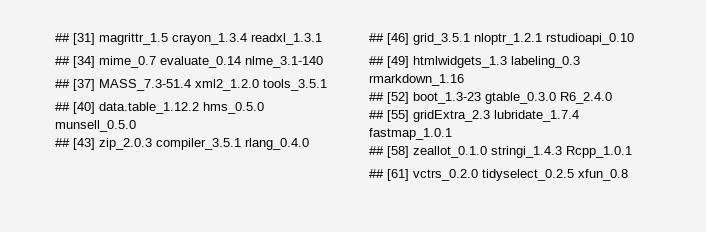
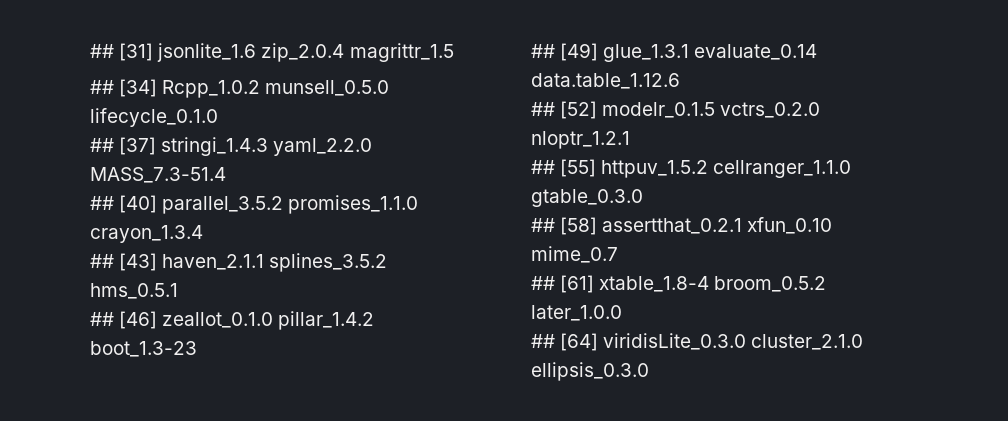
(95, 39) none -> [157,43,345,62] jsonlite_1.6 zip_2.0.4
[172,33,322,45] crayon_1.3.4 readxl_1.3.1 -> (454, 52) none
[99,56,323,68] mime_0.7 evaluate_0.14 nlme_3.1-140 -> [162,80,390,98] [90,108,218,127] Rcpp_1.0.2 munsell_0.5.0 lifecycle_0.1.0
(95, 85) none -> [161,137,373,156] stringi_1.4.3 yaml_2.2.0
[195,79,327,91] xml2_1.2.0 tools_3.5.1 -> (226, 175) none
[99,102,264,114] [55,120,136,132] data.table_1.12.2 hms_0.5.0 munsell_0.5.0 -> [162,195,419,214] [90,225,203,243] parallel_3.5.2 promises_1.1.0 crayon_1.3.4
[99,138,309,150] zip_2.0.3 compiler_3.5.1 rlang_0.4.0 -> [162,253,388,272] [90,283,178,299] haven_2.1.1 splines_3.5.2 hms_0.5.1
[413,33,634,45] grid_3.5.1 nloptr_1.2.1 rstudioapi_0.10 -> [162,311,375,330] [90,341,197,357] zeallot_0.1.0 pillar_1.4.2 boot_1.3-23
[413,56,580,68] [369,74,464,86] htmlwidgets_1.3 labeling_0.3 rmarkdown_1.16 -> [603,44,818,62] [531,73,680,89] glue_1.3.1 evaluate_0.14 data.table_1.12.6
[413,92,612,104] boot_1.3-23 gtable_0.3.0 R6_2.4.0 -> [602,102,821,118] [531,131,630,149] modelr_0.1.5 vctrs_0.2.0 nloptr_1.2.1
[413,110,579,122] [369,128,452,140] gridExtra_2.3 lubridate_1.7.4 fastmap_1.0.1 -> [601,160,852,178] [531,189,643,207] httpuv_1.5.2 cellranger_1.1.0 gtable_0.3.0
[413,146,632,158] zeallot_0.1.0 stringi_1.4.3 Rcpp_1.0.1 -> [602,217,833,234] [531,246,618,263] assertthat_0.2.1 xfun_0.10 mime_0.7
[413,169,628,181] vctrs_0.2.0 tidyselect_0.2.5 xfun_0.8 -> [599,276,827,292] [531,305,622,321] [531,333,864,351] [531,362,649,381] xtable_1.8-4 broom_0.5.2 later_1.0.0 // ## [64] viridisLite_0.3.0 cluster_2.1.0 ellipsis_0.3.0

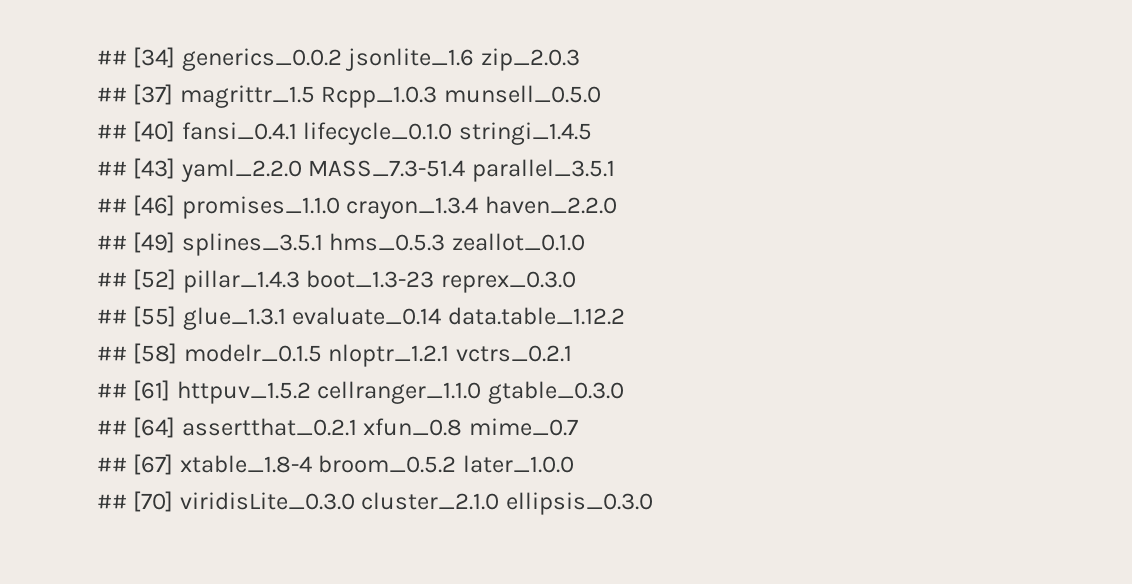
[90,43,454,62] [90,79,390,98] [90,108,218,127] ## [31] jsonlite_1.6 zip_2.0.4 magrittr_1.5 // ## [34] Rcpp_1.0.2 munsell_0.5.0 lifecycle_0.1.0 -> [97,47,580,71] ## [34] generics_0.0.2 jsonlite_1.6 zip_2.0.3
[161,137,373,156] [90,167,226,183] stringi_1.4.3 yaml_2.2.0 MASS_7.3-51.4 -> [179,85,601,108] magrittr_1.5 Rcpp_1.0.3 munsell_0.5.0
[162,195,419,214] [90,225,203,243] parallel_3.5.2 promises_1.1.0 crayon_1.3.4 -> [181,122,592,145] fansi_0.4.1 lifecycle_0.1.0 stringi_1.4.5
[162,253,388,272] [90,283,178,299] haven_2.1.1 splines_3.5.2 hms_0.5.1 -> [180,159,615,182] yaml_2.2.0 MASS_7.3-51.4 parallel_3.5.1
[162,311,375,330] [90,341,197,357] zeallot_0.1.0 pillar_1.4.2 boot_1.3-23 -> [181,196,617,219] promises_1.1.0 crayon_1.3.4 haven_2.2.0
[603,44,818,62] [531,73,680,89] glue_1.3.1 evaluate_0.14 data.table_1.12.6 -> [181,233,585,256] splines_3.5.1 hms_0.5.3 zeallot_0.1.0
[602,102,821,118] [531,131,630,149] modelr_0.1.5 vctrs_0.2.0 nloptr_1.2.1 -> [182,270,576,293] pillar_1.4.3 boot_1.3-23 reprex_0.3.0
(597, 168) none -> [182,307,625,330] [97,343,572,367] [97,380,171,401] glue_1.3.1 evaluate_0.14 data.table_1.12.2 // ## [58] modelr_0.1.5 nloptr_1.2.1 vctrs_0.2.1 // ## [61]
[560,217,833,235] [58] assertthat_0.2.1 xfun_0.10 -> [133,417,463,438] [64] assertthat_0.2.1 xfun_0.8
[560,275,595,293] [61] -> [133,454,174,475] [67]
[560,333,599,351] [64] -> [133,491,174,512] [70]

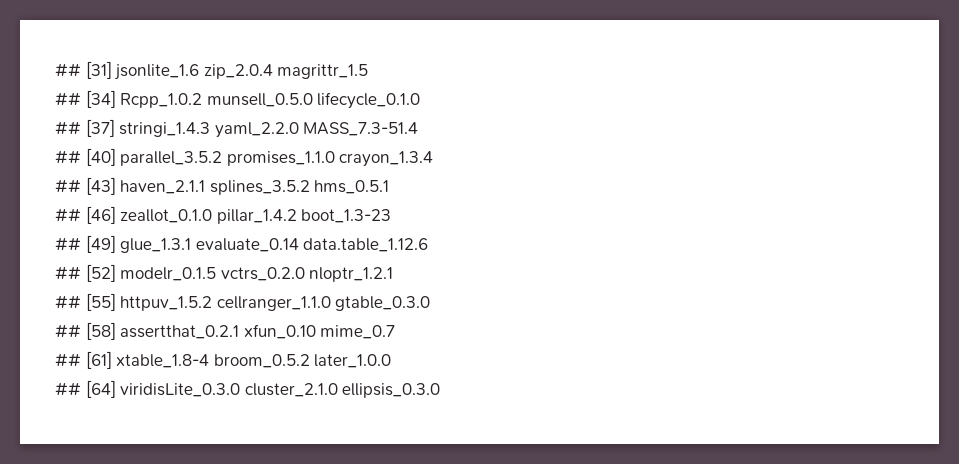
[97,47,580,71] ## [34] generics_0.0.2 jsonlite_1.6 zip_2.0.3 -> [55,61,369,80] [55,90,421,109] ## [31] jsonlite_1.6 zip_2.0.4 magrittr_1.5 // ## [34] Rcpp_1.0.2 munsell_0.5.0 lifecycle_0.1.0
[179,85,601,108] magrittr_1.5 Rcpp_1.0.3 munsell_0.5.0 -> [119,122,419,138] stringi_1.4.3 yaml_2.2.0 MASS_7.3-51.4
[181,122,592,145] fansi_0.4.1 lifecycle_0.1.0 stringi_1.4.5 -> [120,151,434,167] parallel_3.5.2 promises_1.1.0 crayon_1.3.4
[180,159,615,182] yaml_2.2.0 MASS_7.3-51.4 parallel_3.5.1 -> [120,180,390,195] haven_2.1.1 splines_3.5.2 hms_0.5.1
[181,196,617,219] promises_1.1.0 crayon_1.3.4 haven_2.2.0 -> [120,209,392,224] zeallot_0.1.0 pillar_1.4.2 boot_1.3-23
[181,233,585,256] splines_3.5.1 hms_0.5.3 zeallot_0.1.0 -> [120,238,429,253] glue_1.3.1 evaluate_0.14 data.table_1.12.6
[182,270,576,293] pillar_1.4.3 boot_1.3-23 reprex_0.3.0 -> [120,267,394,282] modelr_0.1.5 vctrs_0.2.0 nloptr_1.2.1
[182,307,625,330] [97,343,572,367] [97,380,171,401] glue_1.3.1 evaluate_0.14 data.table_1.12.2 // ## [58] modelr_0.1.5 nloptr_1.2.1 vctrs_0.2.1 // ## [61] -> (116, 302) none
[133,417,463,438] [64] assertthat_0.2.1 xfun_0.8 -> [85,322,316,340] [58] assertthat_0.2.1 xfun_0.10
[133,454,174,475] [67] -> [85,351,112,369] [61]
[133,491,174,512] [70] -> [85,380,116,398] [64]

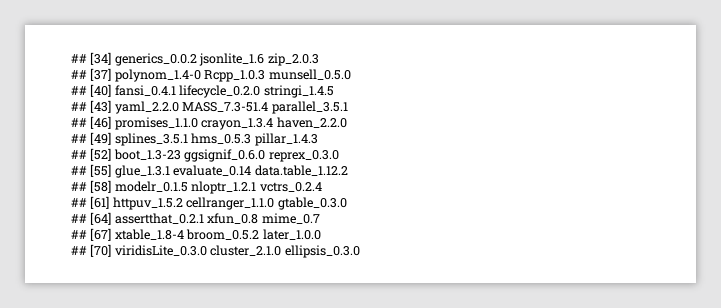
[55,61,369,80] [55,90,421,109] ## [31] jsonlite_1.6 zip_2.0.4 magrittr_1.5 // ## [34] Rcpp_1.0.2 munsell_0.5.0 lifecycle_0.1.0 -> [71,52,319,66] ## [34] generics_0.0.2 jsonlite_1.6 zip_2.0.3
[119,122,419,138] stringi_1.4.3 yaml_2.2.0 MASS_7.3-51.4 -> [114,69,351,82] polynom_1.4-0 Rcpp_1.0.3 munsell_0.5.0
[120,151,434,167] parallel_3.5.2 promises_1.1.0 crayon_1.3.4 -> [114,85,334,98] fansi_0.4.1 lifecycle_0.2.0 stringi_1.4.5
[120,180,390,195] haven_2.1.1 splines_3.5.2 hms_0.5.1 -> [114,101,348,114] yaml_2.2.0 MASS_7.3-51.4 parallel_3.5.1
[120,209,392,224] zeallot_0.1.0 pillar_1.4.2 boot_1.3-23 -> [114,117,347,130] promises_1.1.0 crayon_1.3.4 haven_2.2.0
[120,238,429,253] glue_1.3.1 evaluate_0.14 data.table_1.12.6 -> [114,133,318,146] splines_3.5.1 hms_0.5.3 pillar_1.4.3
[120,267,394,282] modelr_0.1.5 vctrs_0.2.0 nloptr_1.2.1 -> [113,149,339,162] boot_1.3-23 ggsignif_0.6.0 reprex_0.3.0
(116, 302) none -> [114,165,348,178] [71,180,322,194] [71,196,110,209] glue_1.3.1 evaluate_0.14 data.table_1.12.2 // ## [58] modelr_0.1.5 nloptr_1.2.1 vctrs_0.2.4 // ## [61]
[85,322,316,340] [58] assertthat_0.2.1 xfun_0.10 -> [90,212,259,225] [64] assertthat_0.2.1 xfun_0.8
[85,351,112,369] [61] -> [90,228,112,241] [67]
[85,380,116,398] [64] -> [90,244,112,257] [70]

